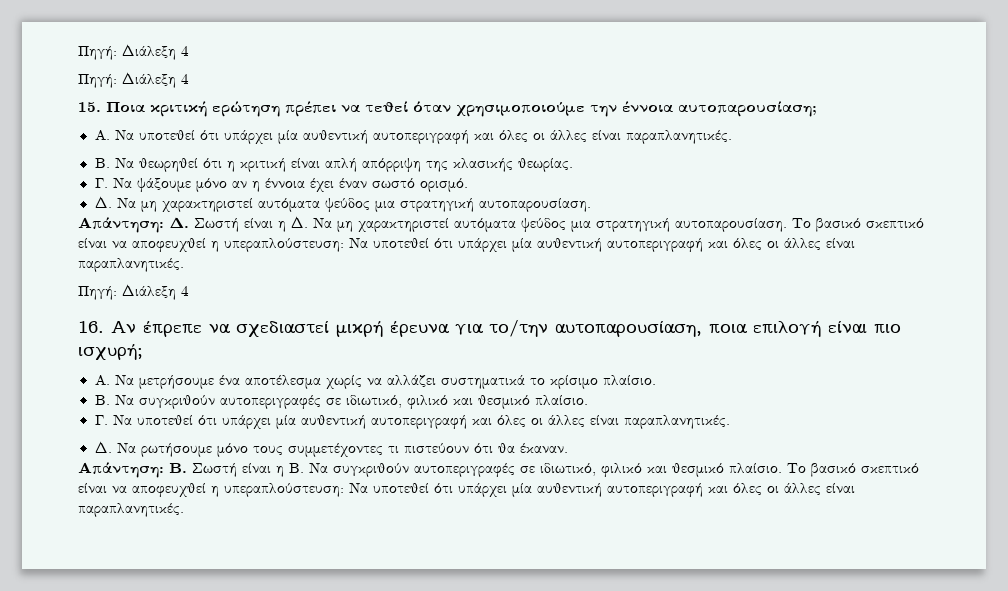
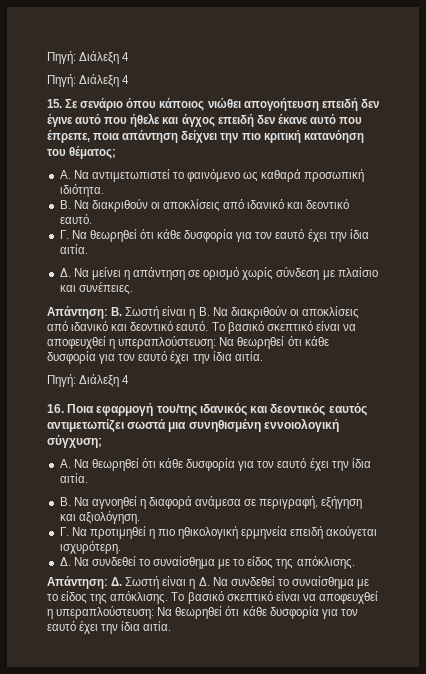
[106,101,817,117] [94,129,732,144] [94,157,573,172] [94,177,468,192] [94,196,591,212] [78,216,924,233] [78,237,855,252] [78,258,184,272] [78,284,189,300] [78,319,901,337] [78,344,143,360] [94,374,656,389] [94,394,588,409] [94,414,730,429] [94,441,568,457] [78,462,919,478] [78,482,855,497] [78,503,184,517] Ποια κριτική ερώτηση πρέπει να τεθεί όταν χρησιμοποιούμε την έννοια αυτοπαρουσίαση; // Α. Να υποτεθεί ότι υπάρχει μία αυθεντική αυτοπεριγραφή και όλες οι άλλες είναι παραπλανητικές. // Β. Να θεωρηθεί ότι η κριτική είναι απλή απόρριψη της κλασικής θεωρίας. // Γ. Να ψάξουμε μόνο αν η έννοια έχει έναν σωστό ορισμό. // Δ. Να μη χαρακτηριστεί αυτόματα ψεύδος μια στρατηγική αυτοπαρουσίαση. // Απάντηση: Δ. Σωστή είναι η Δ. Να μη χαρακτηριστεί αυτόματα ψεύδος μια στρατηγική αυτοπαρουσίαση. Το βασικό σκεπτικό είναι να αποφευχθεί η υπεραπλούστευση: Να υποτεθεί ότι υπάρχει μία αυθεντική αυτοπεριγραφή και όλες οι άλλες είναι παραπλανητικές. // Πηγή: Διάλεξη 4 // 16. Αν έπρεπε να σχεδιαστεί μικρή έρευνα για το/την αυτοπαρουσίαση, ποια επιλογή είναι πιο ισχυρή; // Α. Να μετρήσουμε ένα αποτέλεσμα χωρίς να αλλάζει συστηματικά το κρίσιμο πλαίσιο. // Β. Να συγκριθούν αυτοπεριγραφές σε ιδιωτικό, φιλικό και θεσμικό πλαίσιο. // Γ. Να υποτεθεί ότι υπάρχει μία αυθεντική αυτοπεριγραφή και όλες οι άλλες είναι παραπλανητικές. // Δ. Να ρωτήσουμε μόνο τους συμμετέχοντες τι πιστεύουν ότι θα έκαναν. // Απάντηση: Β. Σωστή είναι η Β. Να συγκριθούν αυτοπεριγραφές σε ιδιωτικό, φιλικό και θεσμικό πλαίσιο. Το βασικό σκεπτικό είναι να αποφευχθεί η υπεραπλούστευση: Να υποτεθεί ότι υπάρχει μία αυθεντική αυτοπεριγραφή και όλες οι άλλες είναι παραπλανητικές. -> [65,97,379,111] [47,113,363,127] [47,129,364,143] [47,145,117,159] [59,169,365,182] [59,184,104,197] [59,199,350,212] [59,214,92,224] [59,229,369,242] [59,244,88,254] [59,267,378,280] [59,282,133,295] [47,305,359,319] [47,321,356,334] [47,336,329,349] [47,351,263,364] [47,374,130,387] [47,402,367,416] [47,418,339,432] [47,434,102,448] [59,458,371,471] [59,473,88,483] [59,496,363,509] [59,511,140,524] [59,526,378,539] [59,541,121,554] [59,556,355,569] [47,575,370,589] [47,591,378,604] [47,606,358,619] [47,621,172,634] Σε σενάριο όπου κάποιος νιώθει απογοήτευση επειδή δεν έγινε αυτό που ήθελε και άγχος επειδή δεν έκανε αυτό που έπρεπε, ποια απάντηση δείχνει την πιο κριτική κατανόηση του θέματος; // Α. Να αντιμετωπιστεί το φαινόμενο ως καθαρά προσωπική ιδιότητα. // Β. Να διακριθούν οι αποκλίσεις από ιδανικό και δεοντικό εαυτό. // Γ. Να θεωρηθεί ότι κάθε δυσφορία για τον εαυτό έχει την ίδια αιτία. // Δ. Να μείνει η απάντηση σε ορισμό χωρίς σύνδεση με πλαίσιο και συνέπειες. // Απάντηση: Β. Σωστή είναι η Β. Να διακριθούν οι αποκλίσεις από ιδανικό και δεοντικό εαυτό. Το βασικό σκεπτικό είναι να αποφευχθεί η υπεραπλούστευση: Να θεωρηθεί ότι κάθε δυσφορία για τον εαυτό έχει την ίδια αιτία. // Πηγή: Διάλεξη 4 // 16. Ποια εφαρμογή του/της ιδανικός και δεοντικός εαυτός αντιμετωπίζει σωστά μια συνηθισμένη εννοιολογική σύγχυση; // Α. Να θεωρηθεί ότι κάθε δυσφορία για τον εαυτό έχει την ίδια αιτία. // Β. Να αγνοηθεί η διαφορά ανάμεσα σε περιγραφή, εξήγηση και αξιολόγηση. // Γ. Να προτιμηθεί η πιο ηθικολογική ερμηνεία επειδή ακούγεται ισχυρότερη. // Δ. Να συνδεθεί το συναίσθημα με το είδος της απόκλισης. // Απάντηση: Δ. Σωστή είναι η Δ. Να συνδεθεί το συναίσθημα με το είδος της απόκλισης. Το βασικό σκεπτικό είναι να αποφευχθεί η υπεραπλούστευση: Να θεωρηθεί ότι κάθε δυσφορία για τον εαυτό έχει την ίδια αιτία.

